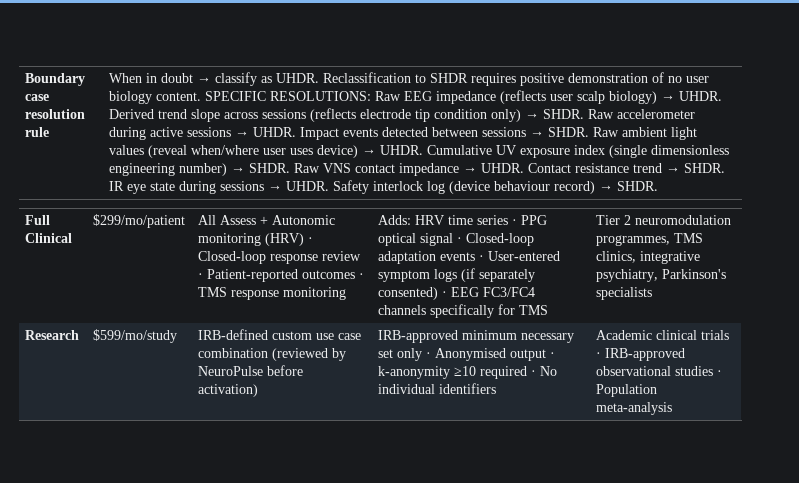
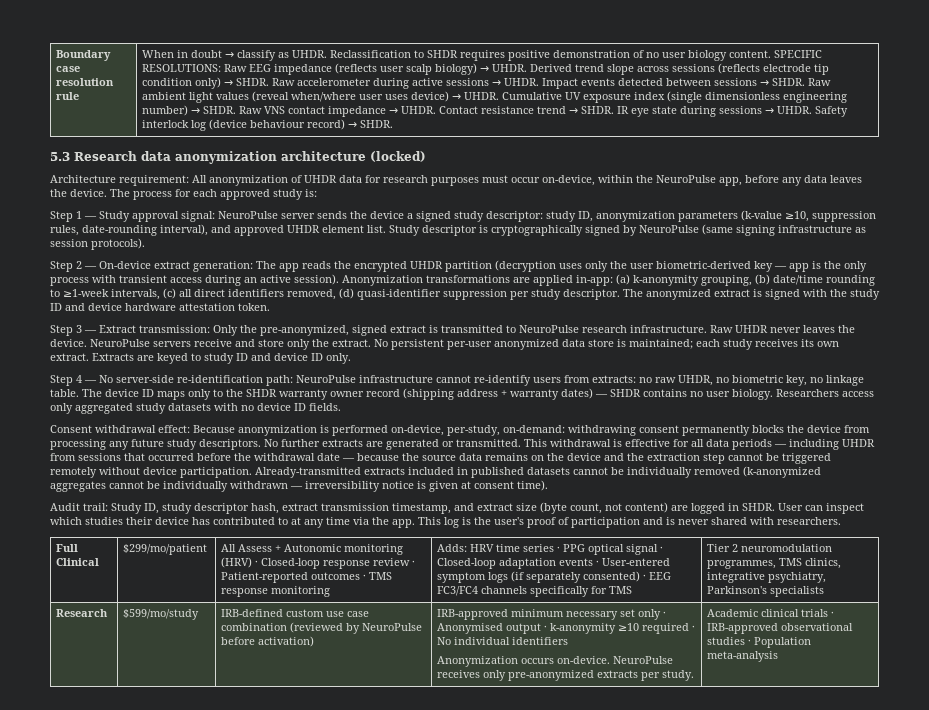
(659, 186) none -> [50,151,426,164] [50,175,862,186] [50,189,317,200] [50,210,876,222] [50,224,866,236] [50,238,145,250] [50,260,867,272] [50,274,875,286] [50,288,880,300] [50,303,270,311] [50,325,855,336] [50,339,839,350] [50,353,351,364] [50,375,864,386] [50,388,874,400] [50,403,341,414] [50,425,870,436] [50,439,875,450] [50,453,831,464] [50,466,821,478] [50,480,548,492] [50,502,864,514] [50,517,841,528] // 5.3 Research data anonymization architecture (locked) // Architecture requirement: All anonymization of UHDR data for research purposes must occur on-device, within the NeuroPulse app, before any data leaves the device. The process for each approved study is: // Step 1 — Study approval signal: NeuroPulse server sends the device a signed study descriptor: study ID, anonymization parameters (k-value ≥10, suppression rules, date-rounding interval), and approved UHDR element list. Study descriptor is cryptographically signed by NeuroPulse (same signing infrastructure as session protocols). // Step 2 — On-device extract generation: The app reads the encrypted UHDR partition (decryption uses only the user biometric-derived key — app is the only process with transient access during an active session). Anonymization transformations are applied in-app: (a) k-anonymity grouping, (b) date/time rounding to ≥1-week intervals, (c) all direct identifiers removed, (d) quasi-identifier suppression per study descriptor. The anonymized extract is signed with the study ID and device hardware attestation token. // Step 3 — Extract transmission: Only the pre-anonymized, signed extract is transmitted to NeuroPulse research infrastructure. Raw UHDR never leaves the device. NeuroPulse servers receive and store only the extract. No persistent per-user anonymized data store is maintained; each study receives its own extract. Extracts are keyed to study ID and device ID only. // Step 4 — No server-side re-identification path: NeuroPulse infrastructure cannot re-identify users from extracts: no raw UHDR, no biometric key, no linkage table. The device ID maps only to the SHDR warranty owner record (shipping address + warranty dates) — SHDR contains no user biology. Researchers access only aggregated study datasets with no device ID fields. // Consent withdrawal effect: Because anonymization is performed on-device, per-study, on-demand: withdrawing consent permanently blocks the device from processing any future study descriptors. No further extracts are generated or transmitted. This withdrawal is effective for all data periods — including UHDR from sessions that occurred before the withdrawal date — because the source data remains on the device and the extraction step cannot be triggered remotely without device participation. Already-transmitted extracts included in published datasets cannot be individually removed (k-anonymized aggregates cannot be individually withdrawn — irreversibility notice is given at consent time). // Audit trail: Study ID, study descriptor hash, extract transmission timestamp, and extract size (byte count, not content) are logged in SHDR. User can inspect which studies their device has contributed to at any time via the app. This log is the user's proof of participation and is never shared with researchers.
(497, 388) none -> [437,656,674,667] [437,670,695,681] // Anonymization occurs on-device. NeuroPulse receives only pre-anonymized extracts per study.

